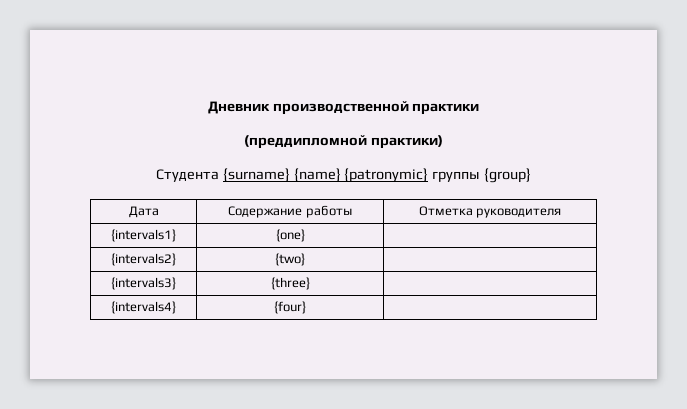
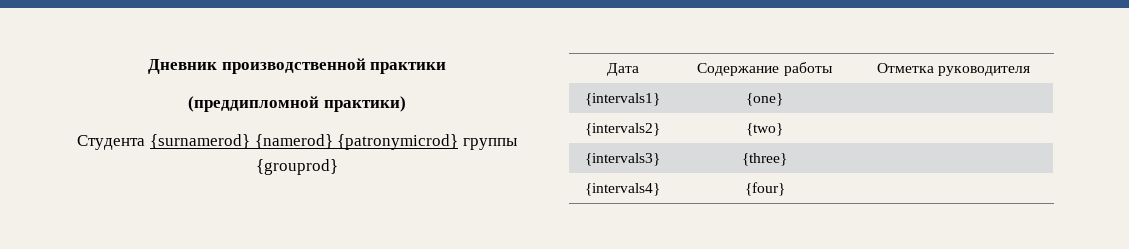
[222,168,532,183] {surname} {name} {patronymic} группы {group} -> [149,134,518,150] [256,159,338,175] {surnamerod} {namerod} {patronymicrod} группы {grouprod}

